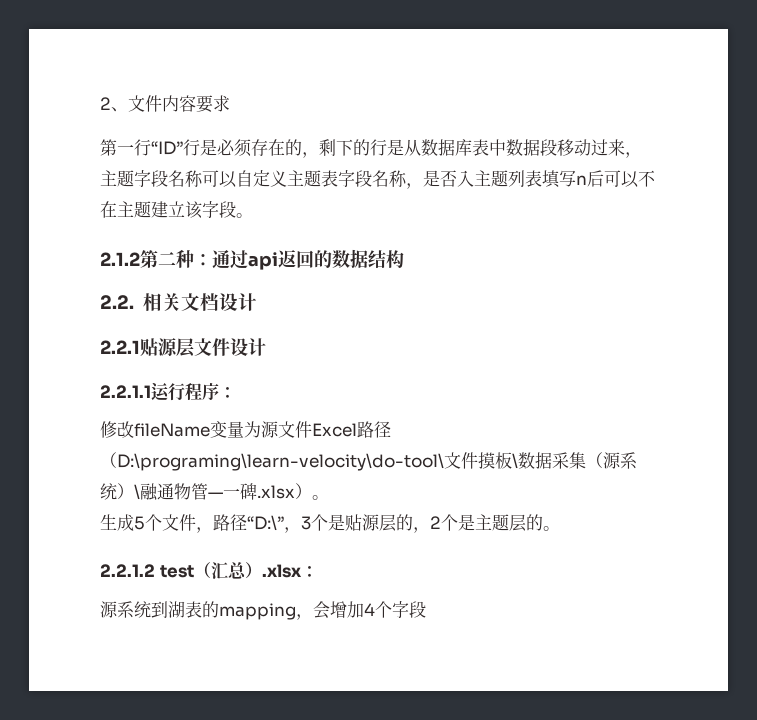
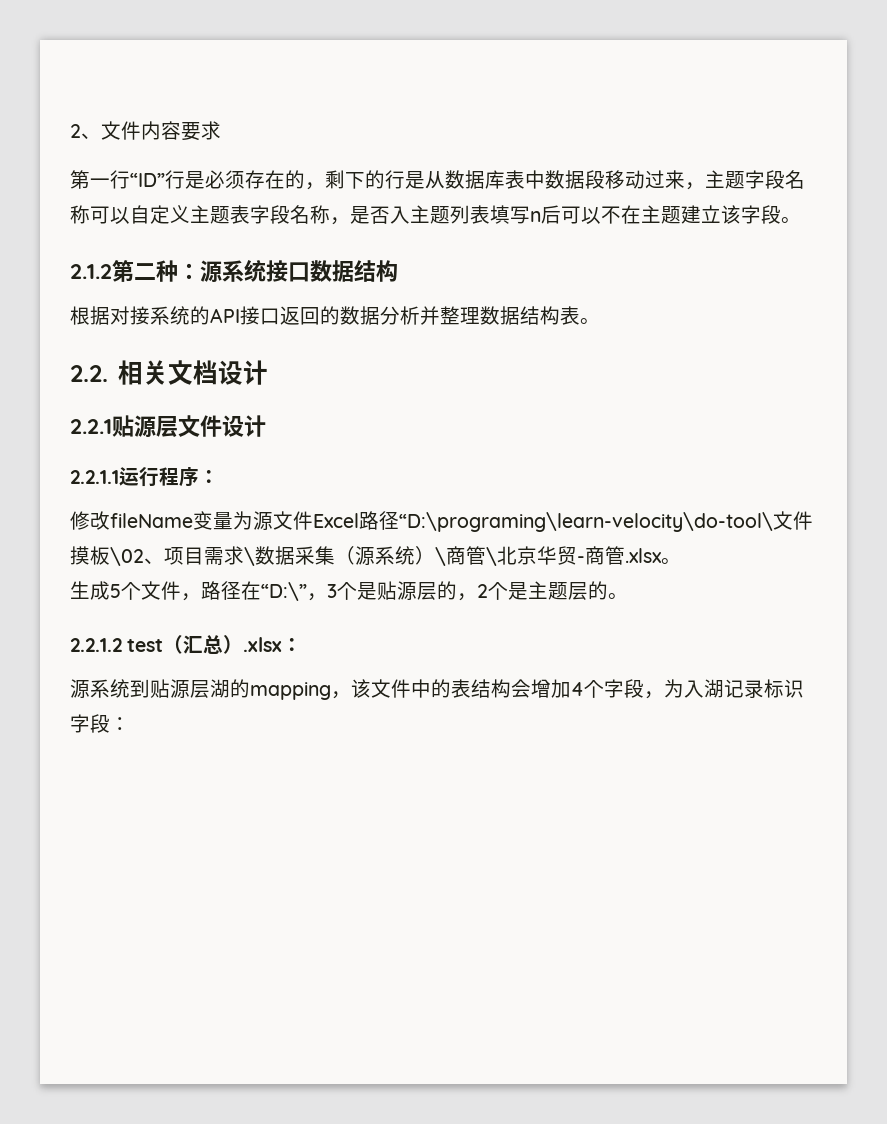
[212,249,404,270] 通过api返回的数据结构 -> [200,259,398,283] [70,306,600,325] 源系统接口数据结构 // 根据对接系统的API接口返回的数据分析并整理数据结构表。
[100,452,444,471] （D:\programing\learn-velocity\do-tool\ -> [399,512,773,532] “D:\programing\learn-velocity\do-tool\
(512, 460) none -> [110,546,244,566] \02、项目需求
[140,483,312,501] 融通物管—一碑.xlsx） -> [446,546,662,566] 商管\北京华贸-商管.xlsx
(247, 522) none -> [241,581,261,600] 在
[168,601,426,620] 湖表的mapping，会增加4个字段 -> [150,679,804,700] [70,714,130,733] 贴源层湖的mapping，该文件中的表结构会增加4个字段，为入湖记录标识字段：

